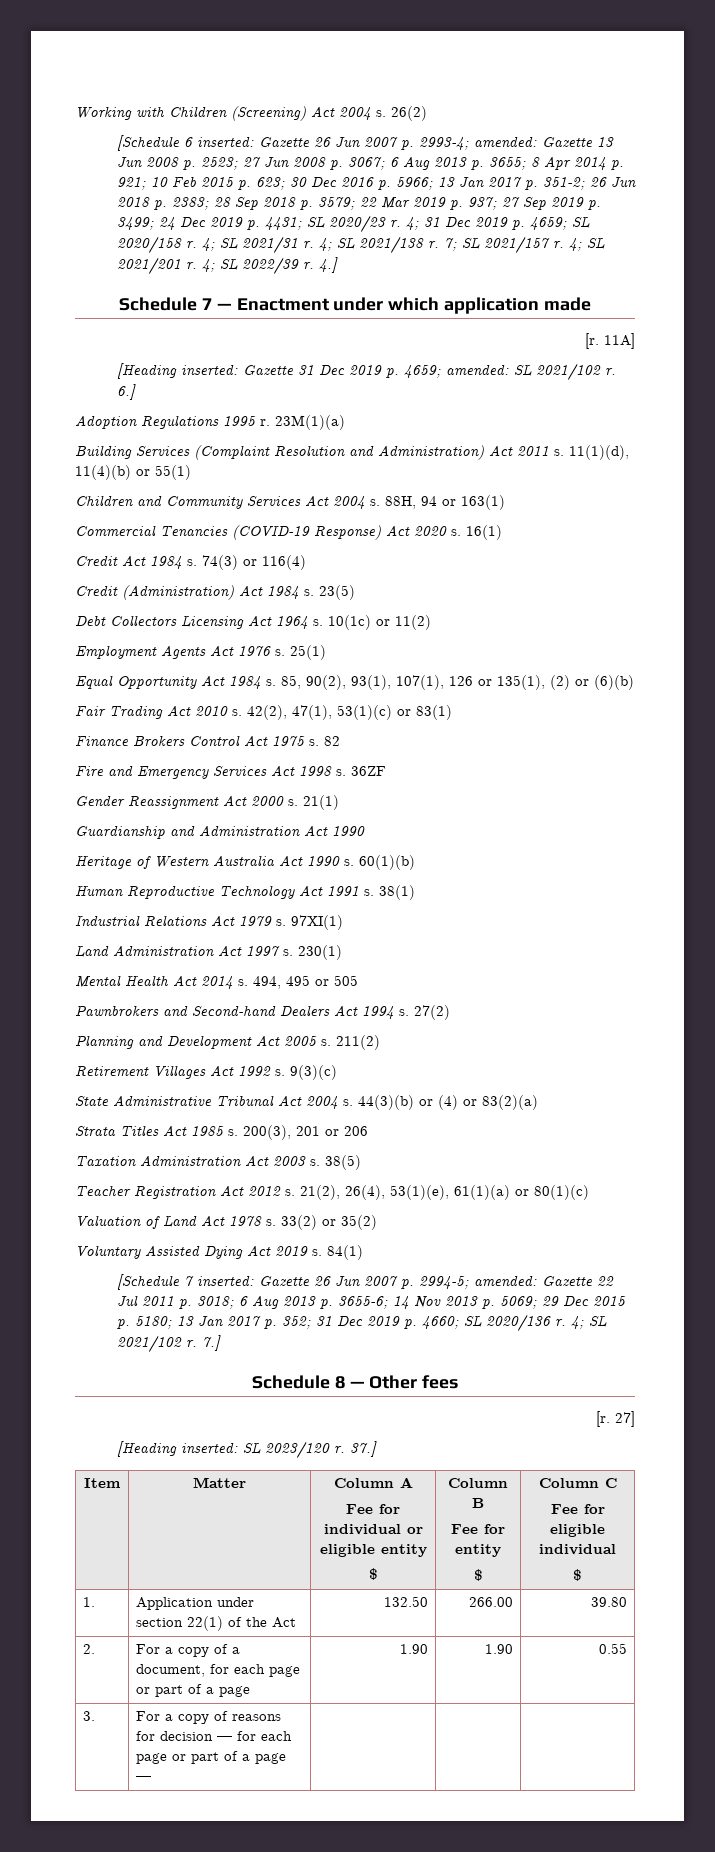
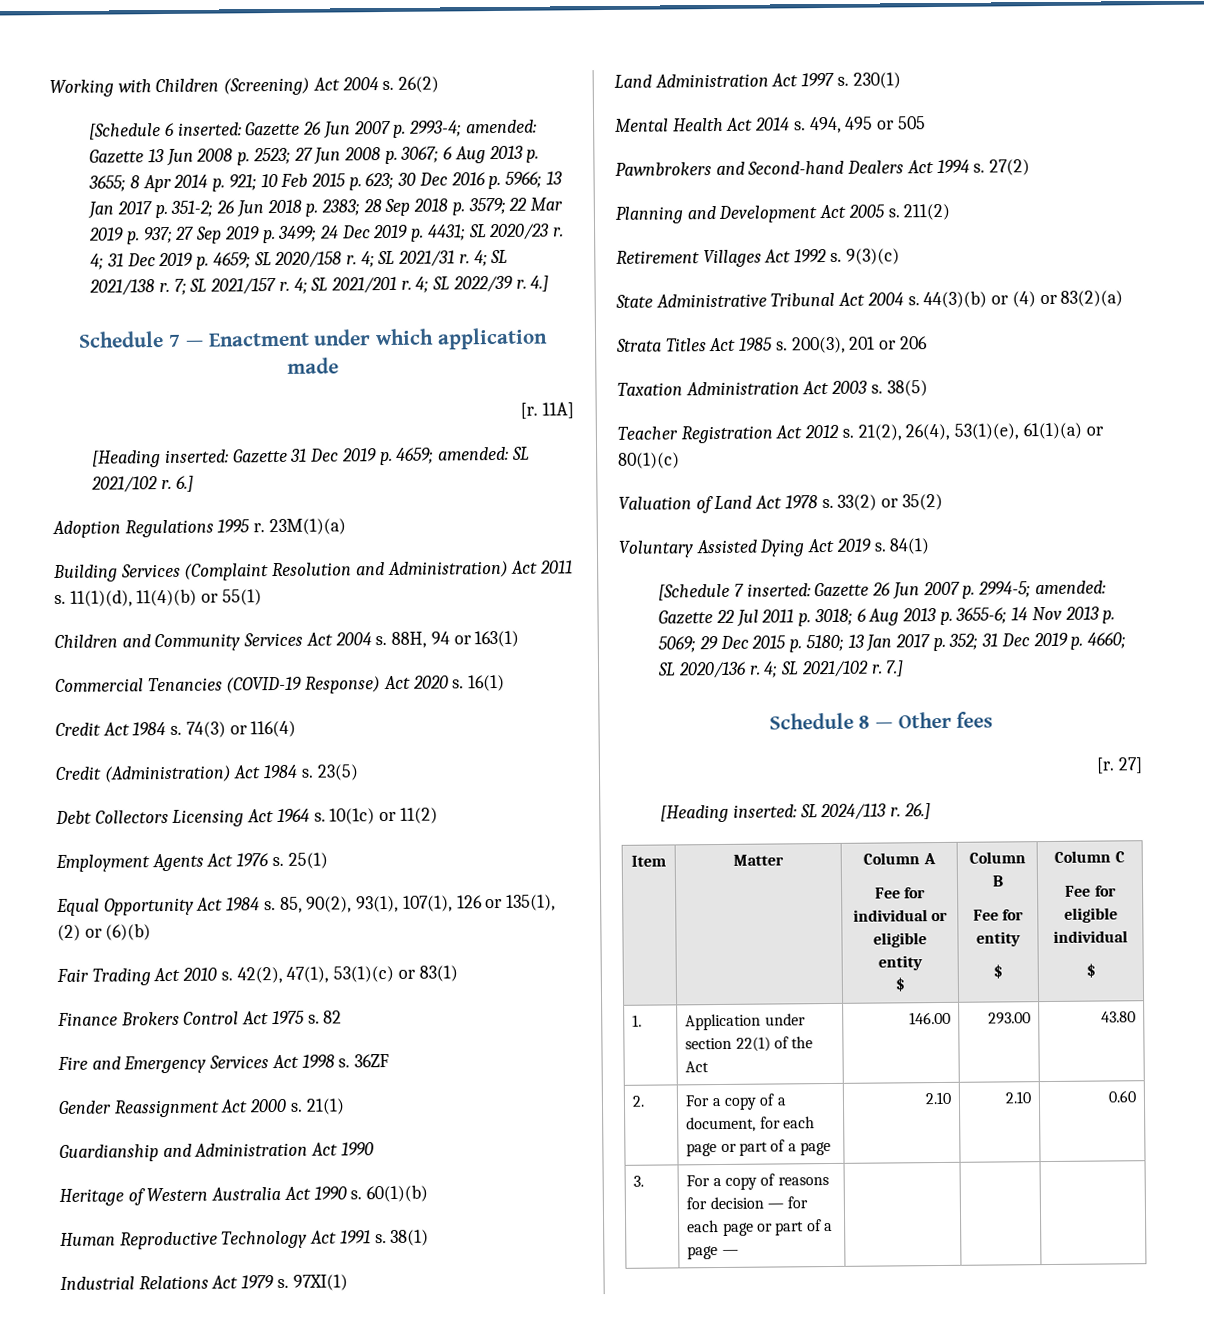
[264,1441,377,1459] 2023/120 r. 37.] -> [820,803,931,821] 2024/113 r. 26.]
[383,1596,428,1607] [468,1597,513,1607] [590,1597,627,1607] 132.50 | 266.00 | 39.80 -> [908,1011,951,1025] [987,1012,1031,1025] [1100,1011,1136,1023] 146.00 | 293.00 | 43.80
[399,1644,428,1654] [484,1644,513,1654] [598,1643,627,1654] 1.90 | 1.90 | 0.55 -> [924,1091,951,1105] [1004,1091,1031,1104] [1107,1090,1136,1103] 2.10 | 2.10 | 0.60

